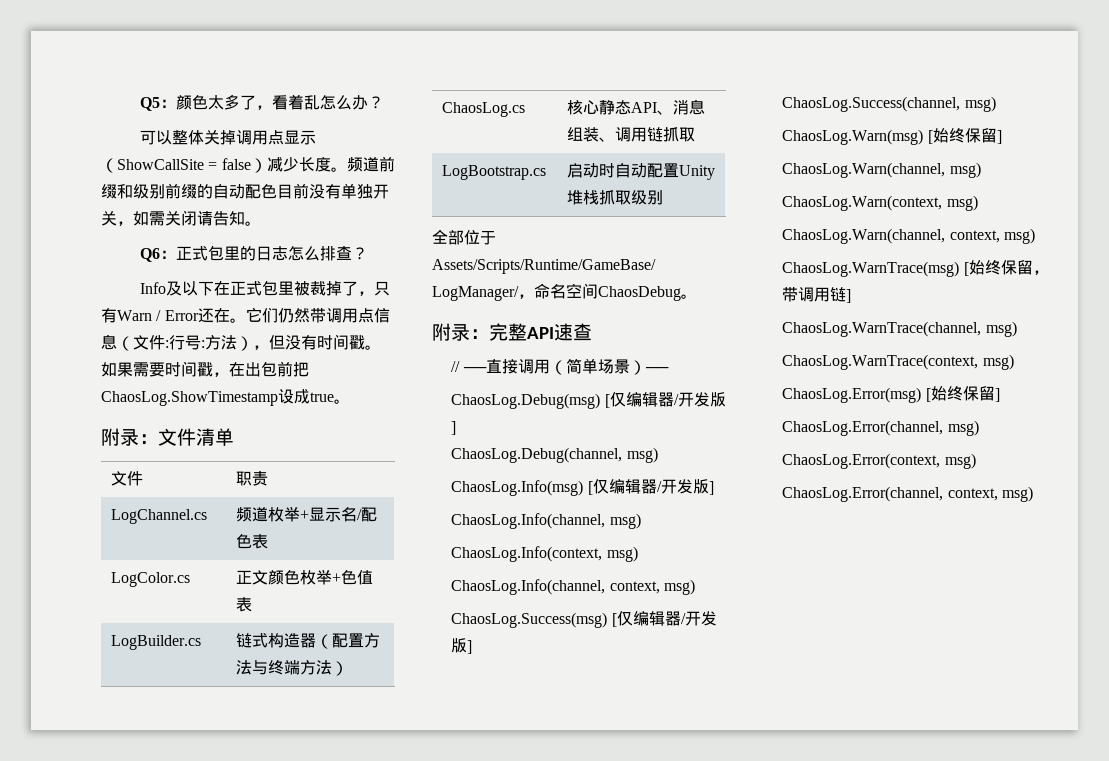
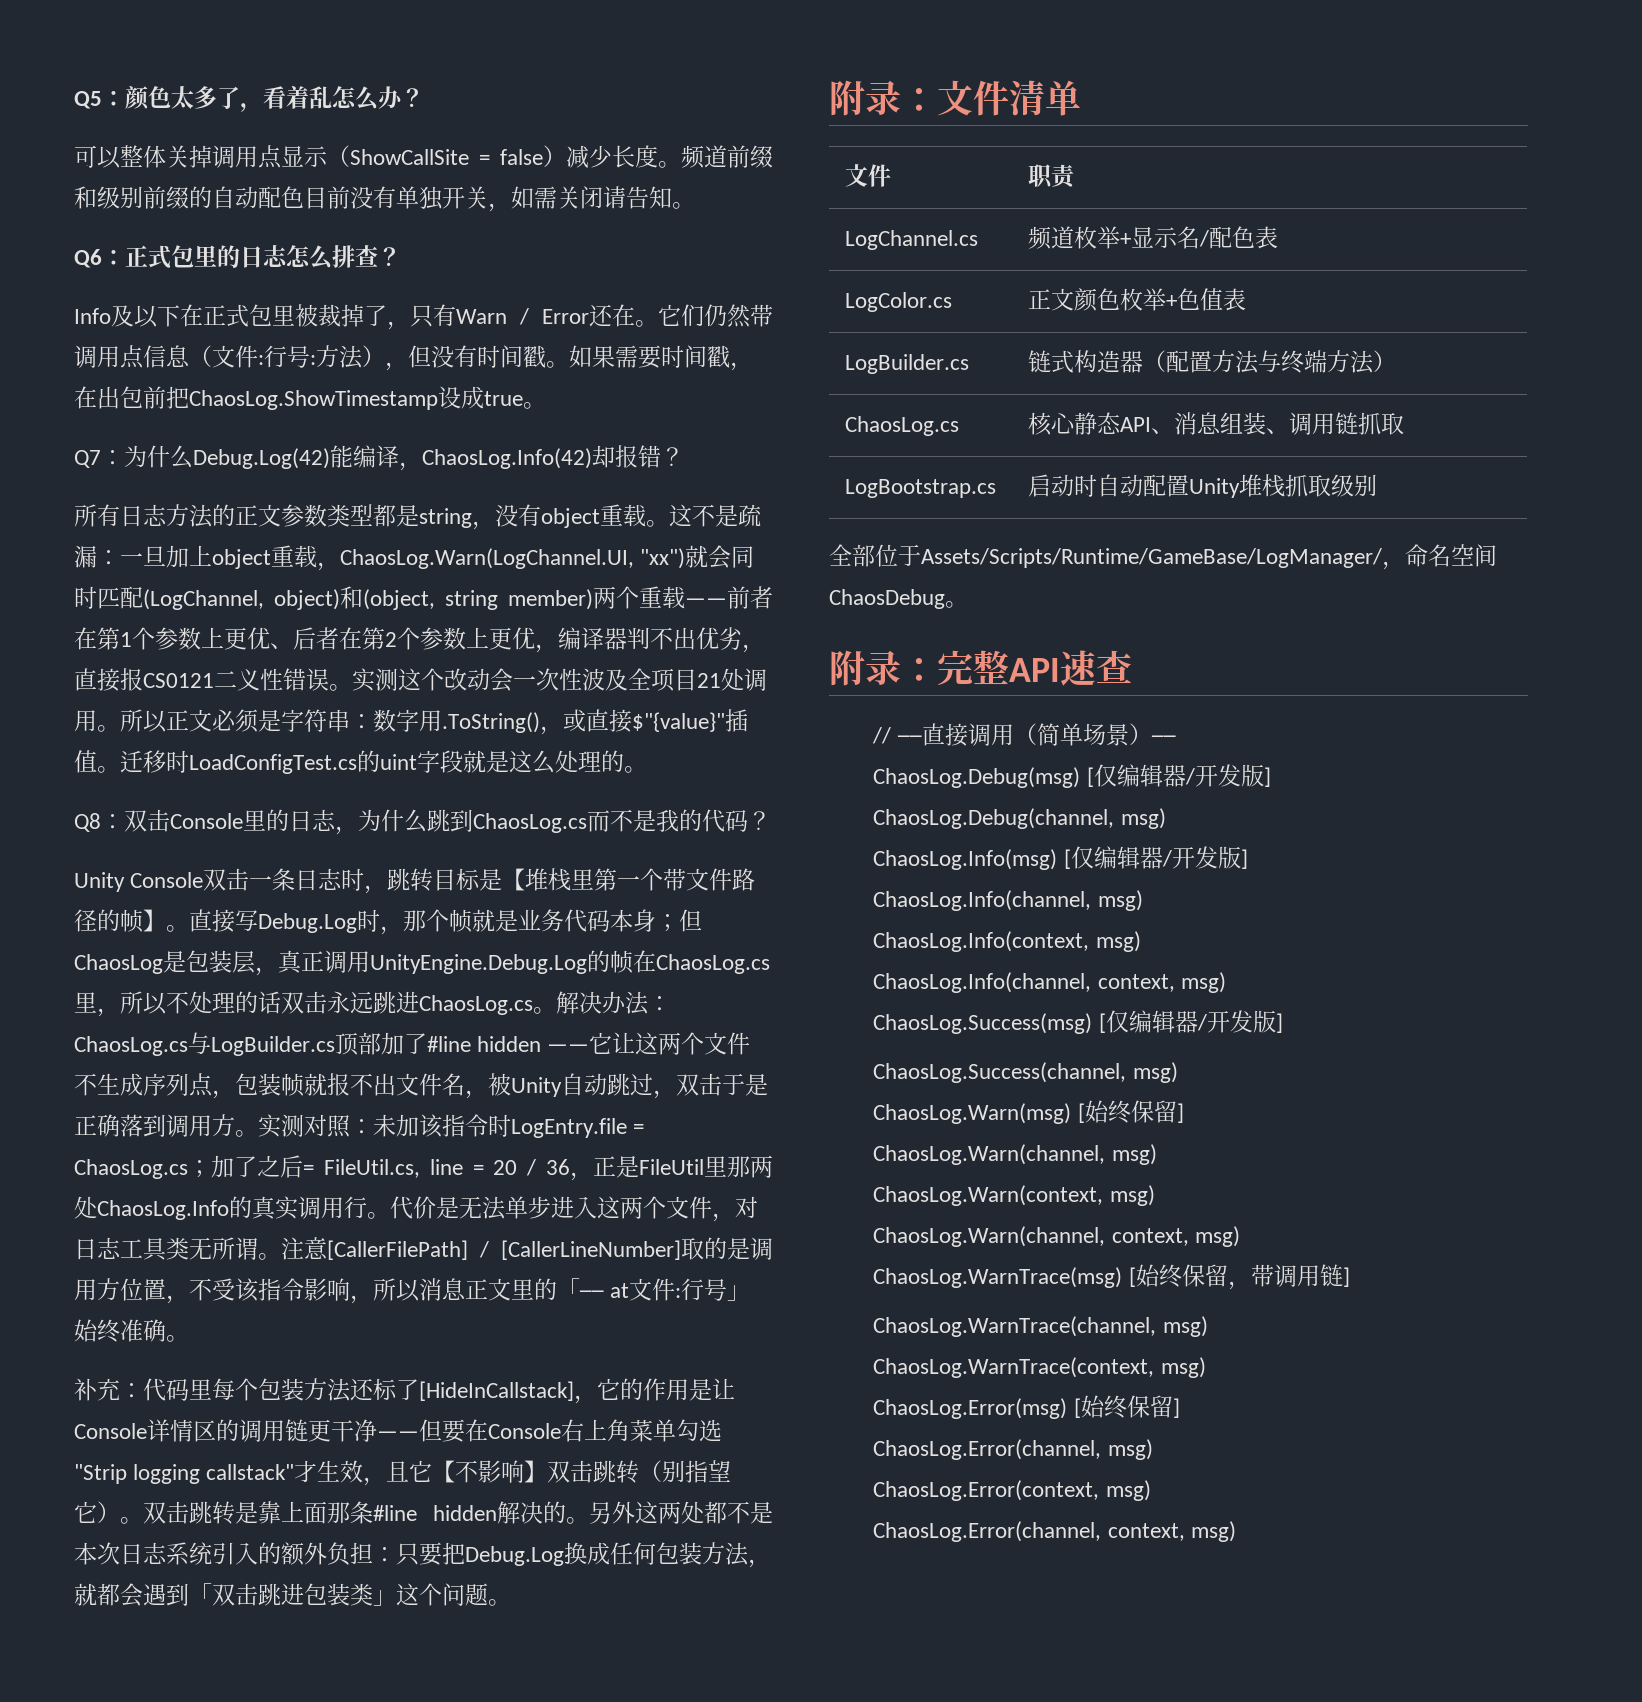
(350, 401) none -> [74,445,684,471] [74,504,762,530] [74,545,755,571] [74,586,773,610] [74,627,765,653] [74,668,767,692] [74,709,748,735] [74,750,647,774] [74,809,771,835] [74,868,756,894] [74,909,702,935] [74,950,770,976] [74,991,671,1017] [74,1032,751,1056] [74,1073,768,1099] [74,1114,645,1138] [74,1155,773,1181] [74,1196,758,1222] [74,1237,773,1261] [74,1278,751,1304] [74,1319,189,1343] [74,1378,735,1404] [74,1419,722,1443] [74,1460,732,1486] [74,1501,773,1525] [74,1542,771,1568] [74,1583,511,1607] // Q7：为什么Debug.Log(42)能编译，ChaosLog.Info(42)却报错？ // 所有日志方法的正文参数类型都是string，没有object重载。这不是疏漏：一旦加上object重载，ChaosLog.Warn(LogChannel.UI, "xx")就会同时匹配(LogChannel, object)和(object, string member)两个重载——前者在第1个参数上更优、后者在第2个参数上更优，编译器判不出优劣，直接报CS0121二义性错误。实测这个改动会一次性波及全项目21处调用。所以正文必须是字符串：数字用.ToString()，或直接$"{value}"插值。迁移时LoadConfigTest.cs的uint字段就是这么处理的。 // Q8：双击Console里的日志，为什么跳到ChaosLog.cs而不是我的代码？ // Unity Console双击一条日志时，跳转目标是【堆栈里第一个带文件路径的帧】。直接写Debug.Log时，那个帧就是业务代码本身；但ChaosLog是包装层，真正调用UnityEngine.Debug.Log的帧在ChaosLog.cs里，所以不处理的话双击永远跳进ChaosLog.cs。解决办法：ChaosLog.cs与LogBuilder.cs顶部加了#line hidden ——它让这两个文件不生成序列点，包装帧就报不出文件名，被Unity自动跳过，双击于是正确落到调用方。实测对照：未加该指令时LogEntry.file = ChaosLog.cs；加了之后= FileUtil.cs, line = 20 / 36，正是FileUtil里那两处ChaosLog.Info的真实调用行。代价是无法单步进入这两个文件，对日志工具类无所谓。注意[CallerFilePath] / [CallerLineNumber]取的是调用方位置，不受该指令影响，所以消息正文里的「── at文件:行号」始终准确。 // 补充：代码里每个包装方法还标了[HideInCallstack]，它的作用是让Console详情区的调用链更干净——但要在Console右上角菜单勾选"Strip logging callstack"才生效，且它【不影响】双击跳转（别指望它）。双击跳转是靠上面那条#line hidden解决的。另外这两处都不是本次日志系统引入的额外负担：只要把Debug.Log换成任何包装方法，就都会遇到「双击跳进包装类」这个问题。

